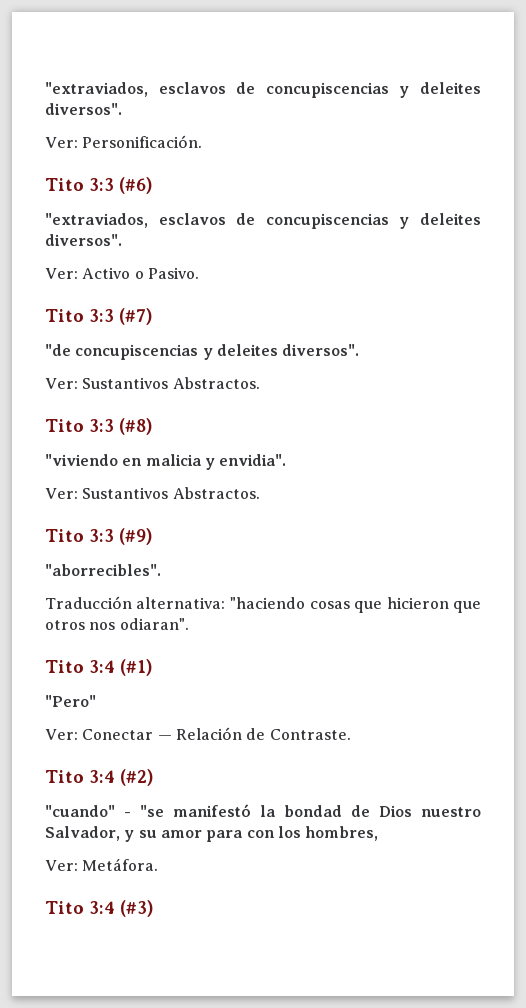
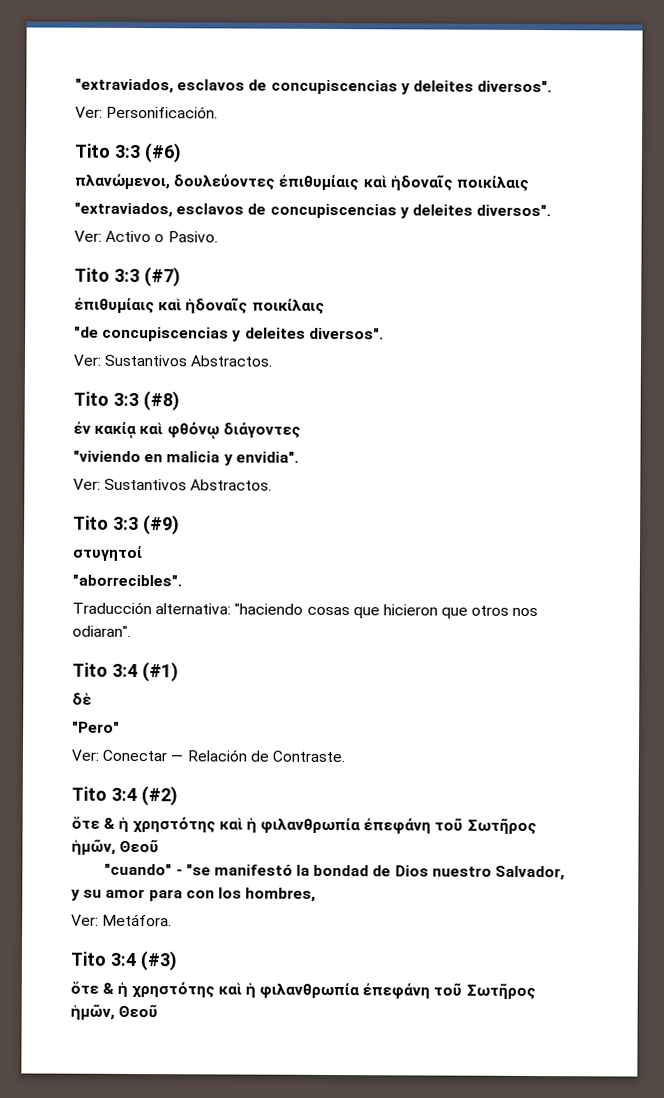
(153, 185) none -> [74,173,529,191] // πλανώμενοι, δουλεύοντες ἐπιθυμίαις καὶ ἡδοναῖς ποικίλαις
(153, 316) none -> [74,297,325,314] // ἐπιθυμίαις καὶ ἡδοναῖς ποικίλαις
(153, 426) none -> [73,421,301,440] // ἐν κακίᾳ καὶ φθόνῳ διάγοντες
(153, 536) none -> [72,545,143,562] // στυγητοί
(153, 667) none -> [72,692,92,705] // δὲ
(154, 777) none -> [71,816,537,835] [71,838,160,855] // ὅτε & ἡ χρηστότης καὶ ἡ φιλανθρωπία ἐπεφάνη τοῦ Σωτῆρος ἡμῶν, Θεοῦ
(154, 908) none -> [70,981,536,1000] [70,1003,159,1020] // ὅτε & ἡ χρηστότης καὶ ἡ φιλανθρωπία ἐπεφάνη τοῦ Σωτῆρος ἡμῶν, Θεοῦ

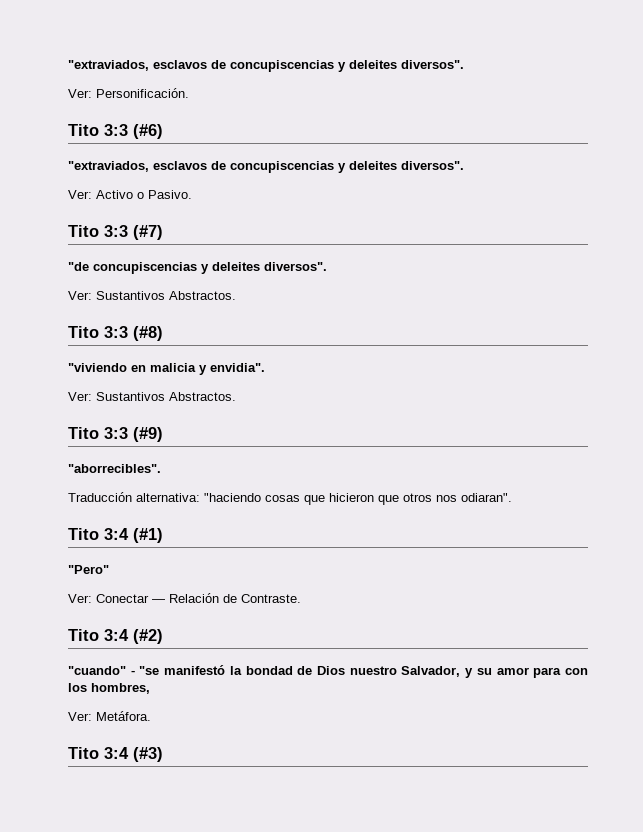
[74,173,529,191] // πλανώμενοι, δουλεύοντες ἐπιθυμίαις καὶ ἡδοναῖς ποικίλαις -> (163, 131) none
[74,297,325,314] // ἐπιθυμίαις καὶ ἡδοναῖς ποικίλαις -> (163, 232) none
[73,421,301,440] // ἐν κακίᾳ καὶ φθόνῳ διάγοντες -> (163, 333) none
[72,545,143,562] // στυγητοί -> (163, 434) none
[72,692,92,705] // δὲ -> (163, 535) none
[71,816,537,835] [71,838,160,855] // ὅτε & ἡ χρηστότης καὶ ἡ φιλανθρωπία ἐπεφάνη τοῦ Σωτῆρος ἡμῶν, Θεοῦ -> (163, 636) none
[70,981,536,1000] [70,1003,159,1020] // ὅτε & ἡ χρηστότης καὶ ἡ φιλανθρωπία ἐπεφάνη τοῦ Σωτῆρος ἡμῶν, Θεοῦ -> (163, 754) none

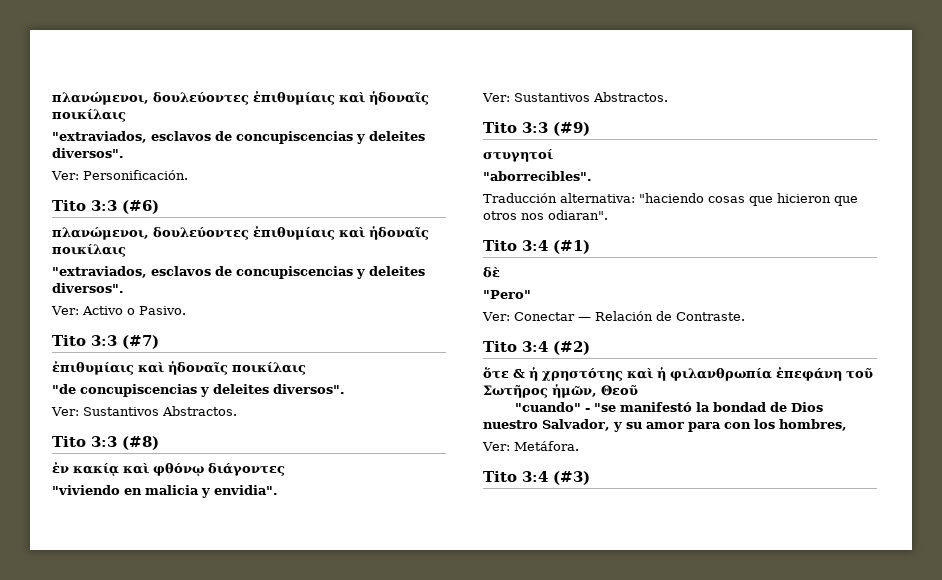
(68, 65) none -> [52,91,429,105] [52,109,126,122] πλανώμενοι, δουλεύοντες ἐπιθυμίαις καὶ ἡδοναῖς ποικίλαις //
(163, 131) none -> [52,226,429,240] [52,244,126,257] // πλανώμενοι, δουλεύοντες ἐπιθυμίαις καὶ ἡδοναῖς ποικίλαις
(163, 232) none -> [52,361,306,375] // ἐπιθυμίαις καὶ ἡδοναῖς ποικίλαις
(163, 333) none -> [52,462,285,477] // ἐν κακίᾳ καὶ φθόνῳ διάγοντες
(163, 434) none -> [483,149,553,162] // στυγητοί
(163, 535) none -> [483,267,500,278] // δὲ
(163, 636) none -> [483,367,873,381] [483,384,638,398] // ὅτε & ἡ χρηστότης καὶ ἡ φιλανθρωπία ἐπεφάνη τοῦ Σωτῆρος ἡμῶν, Θεοῦ

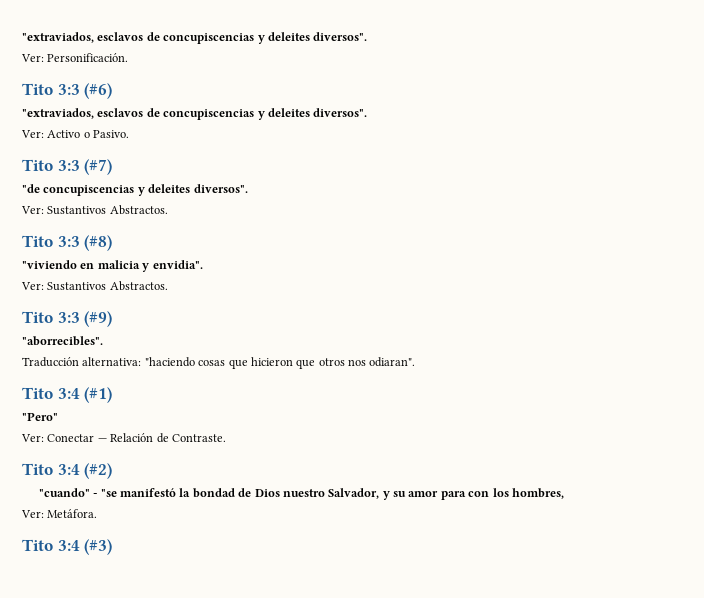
[52,91,429,105] [52,109,126,122] πλανώμενοι, δουλεύοντες ἐπιθυμίαις καὶ ἡδοναῖς ποικίλαις // -> (22, 37) none
[52,226,429,240] [52,244,126,257] // πλανώμενοι, δουλεύοντες ἐπιθυμίαις καὶ ἡδοναῖς ποικίλαις -> (113, 91) none
[52,361,306,375] // ἐπιθυμίαις καὶ ἡδοναῖς ποικίλαις -> (113, 167) none
[52,462,285,477] // ἐν κακίᾳ καὶ φθόνῳ διάγοντες -> (113, 243) none
[483,149,553,162] // στυγητοί -> (113, 319) none
[483,267,500,278] // δὲ -> (113, 395) none
[483,367,873,381] [483,384,638,398] // ὅτε & ἡ χρηστότης καὶ ἡ φιλανθρωπία ἐπεφάνη τοῦ Σωτῆρος ἡμῶν, Θεοῦ -> (113, 471) none

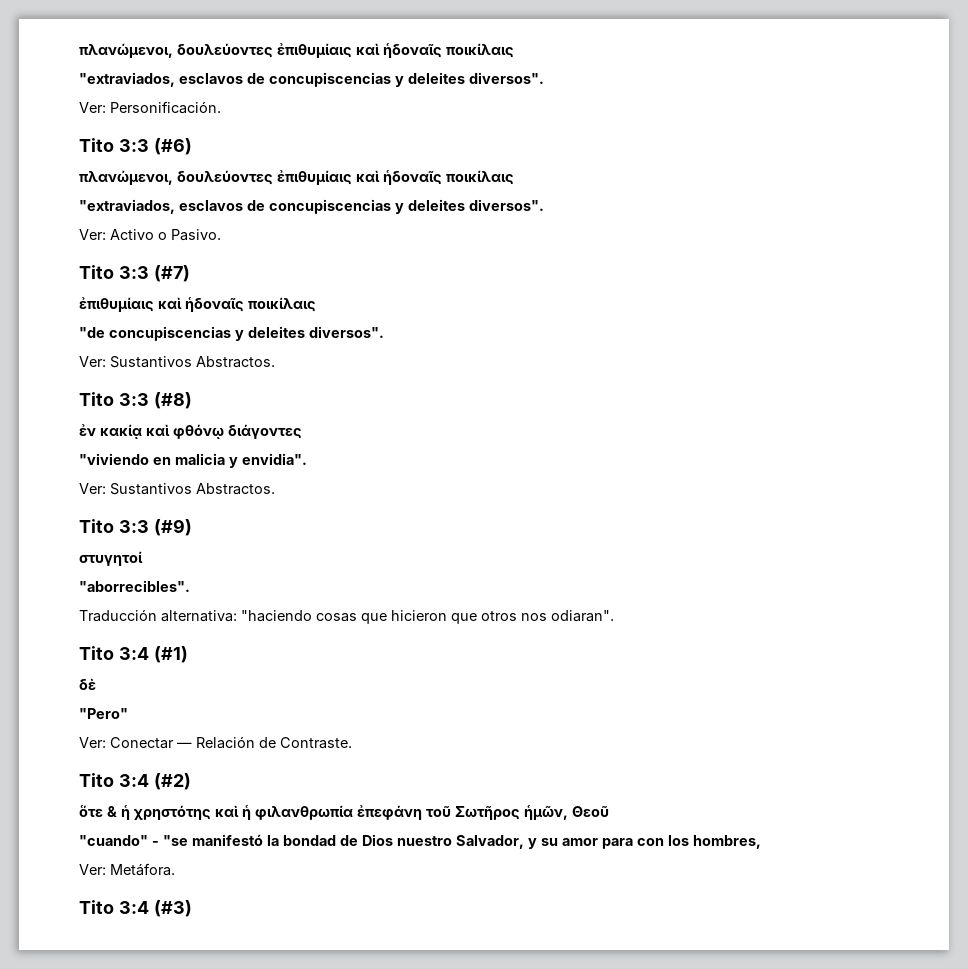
(22, 37) none -> [79,43,514,58] πλανώμενοι, δουλεύοντες ἐπιθυμίαις καὶ ἡδοναῖς ποικίλαις //
(113, 91) none -> [79,170,514,185] // πλανώμενοι, δουλεύοντες ἐπιθυμίαις καὶ ἡδοναῖς ποικίλαις
(113, 167) none -> [79,297,316,312] // ἐπιθυμίαις καὶ ἡδοναῖς ποικίλαις
(113, 243) none -> [79,424,302,439] // ἐν κακίᾳ καὶ φθόνῳ διάγοντες
(113, 319) none -> [79,551,143,566] // στυγητοί
(113, 395) none -> [79,678,96,690] // δὲ
(113, 471) none -> [79,805,609,820] // ὅτε & ἡ χρηστότης καὶ ἡ φιλανθρωπία ἐπεφάνη τοῦ Σωτῆρος ἡμῶν, Θεοῦ

